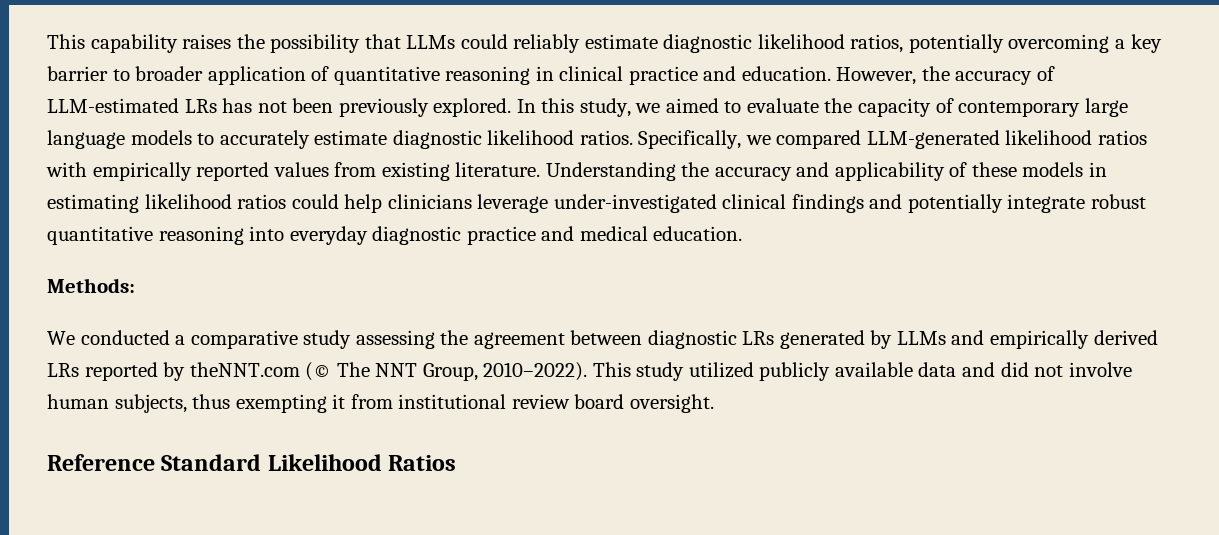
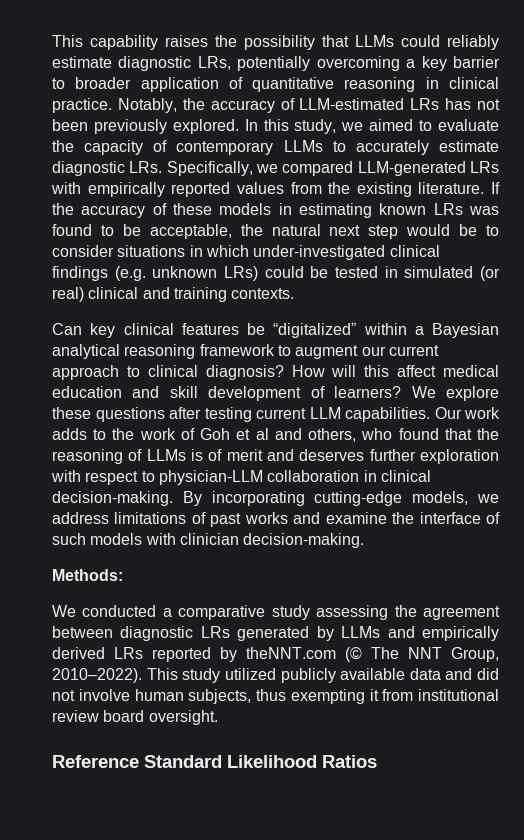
[757,34,904,53] likelihood ratios, -> [197,56,231,70] LRs,
[628,66,917,85] practice and education. However, -> [52,98,177,113] practice. Notably,
[1084,98,1128,117] [47,130,192,149] large language models -> [283,140,323,152] LLMs
[487,130,633,145] likelihood ratios. -> [129,161,163,173] LRs.
[1005,130,1147,145] likelihood ratios -> [470,161,499,173] LRs
(377, 169) none -> [328,182,351,194] the
[545,162,945,181] Understanding the accuracy and applicability -> [491,182,500,194] [52,203,146,218] If the accuracy
[144,194,1146,213] [47,226,743,245] likelihood ratios could help clinicians leverage under-investigated clinical findings and potentially integrate robust quantitative reasoning into everyday diagnostic practice and medical education. -> [379,203,499,215] [52,224,499,239] [52,245,440,260] [52,266,501,281] [52,287,295,302] [52,323,499,338] [52,344,439,359] [52,365,499,380] [52,386,500,401] [52,407,500,422] [52,428,499,442] [52,449,499,464] [51,470,431,485] [52,491,500,506] [52,512,501,527] [52,533,365,548] known LRs was found to be acceptable, the natural next step would be to consider situations in which under-investigated clinical findings (e.g. unknown LRs) could be tested in simulated (or real) clinical and training contexts. // Can key clinical features be “digitalized” within a Bayesian analytical reasoning framework to augment our current approach to clinical diagnosis? How will this affect medical education and skill development of learners? We explore these questions after testing current LLM capabilities. Our work adds to the work of Goh et al and others, who found that the reasoning of LLMs is of merit and deserves further exploration with respect to physician-LLM collaboration in clinical decision-making. By incorporating cutting-edge models, we address limitations of past works and examine the interface of such models with clinician decision-making.

